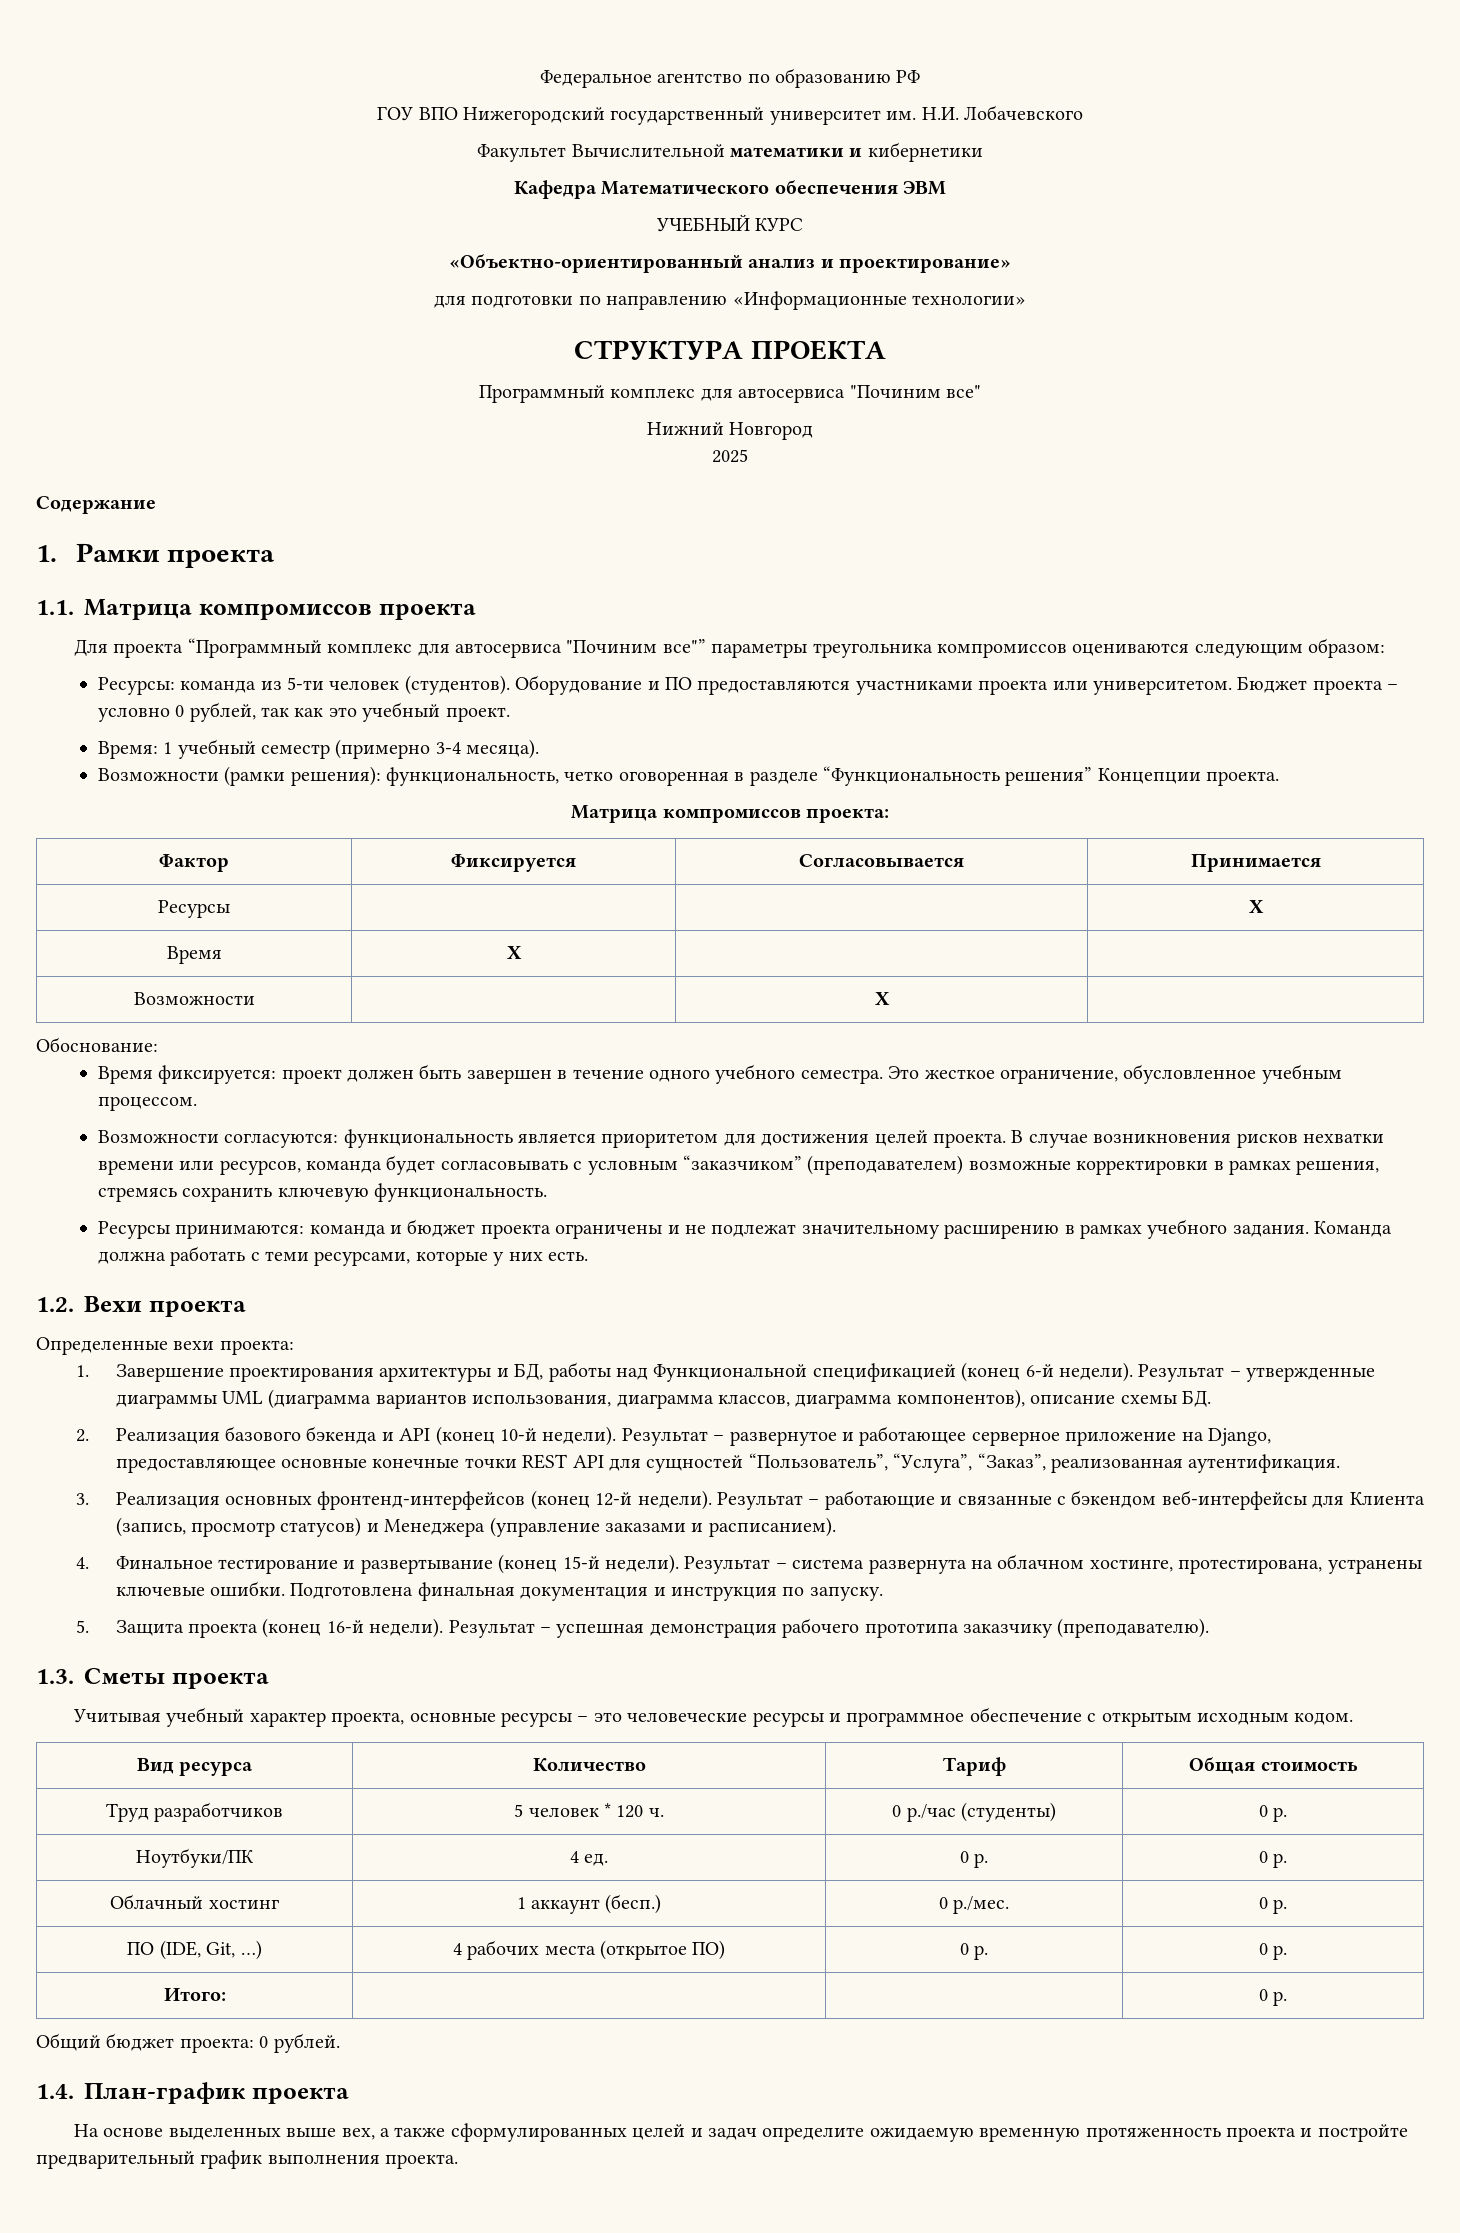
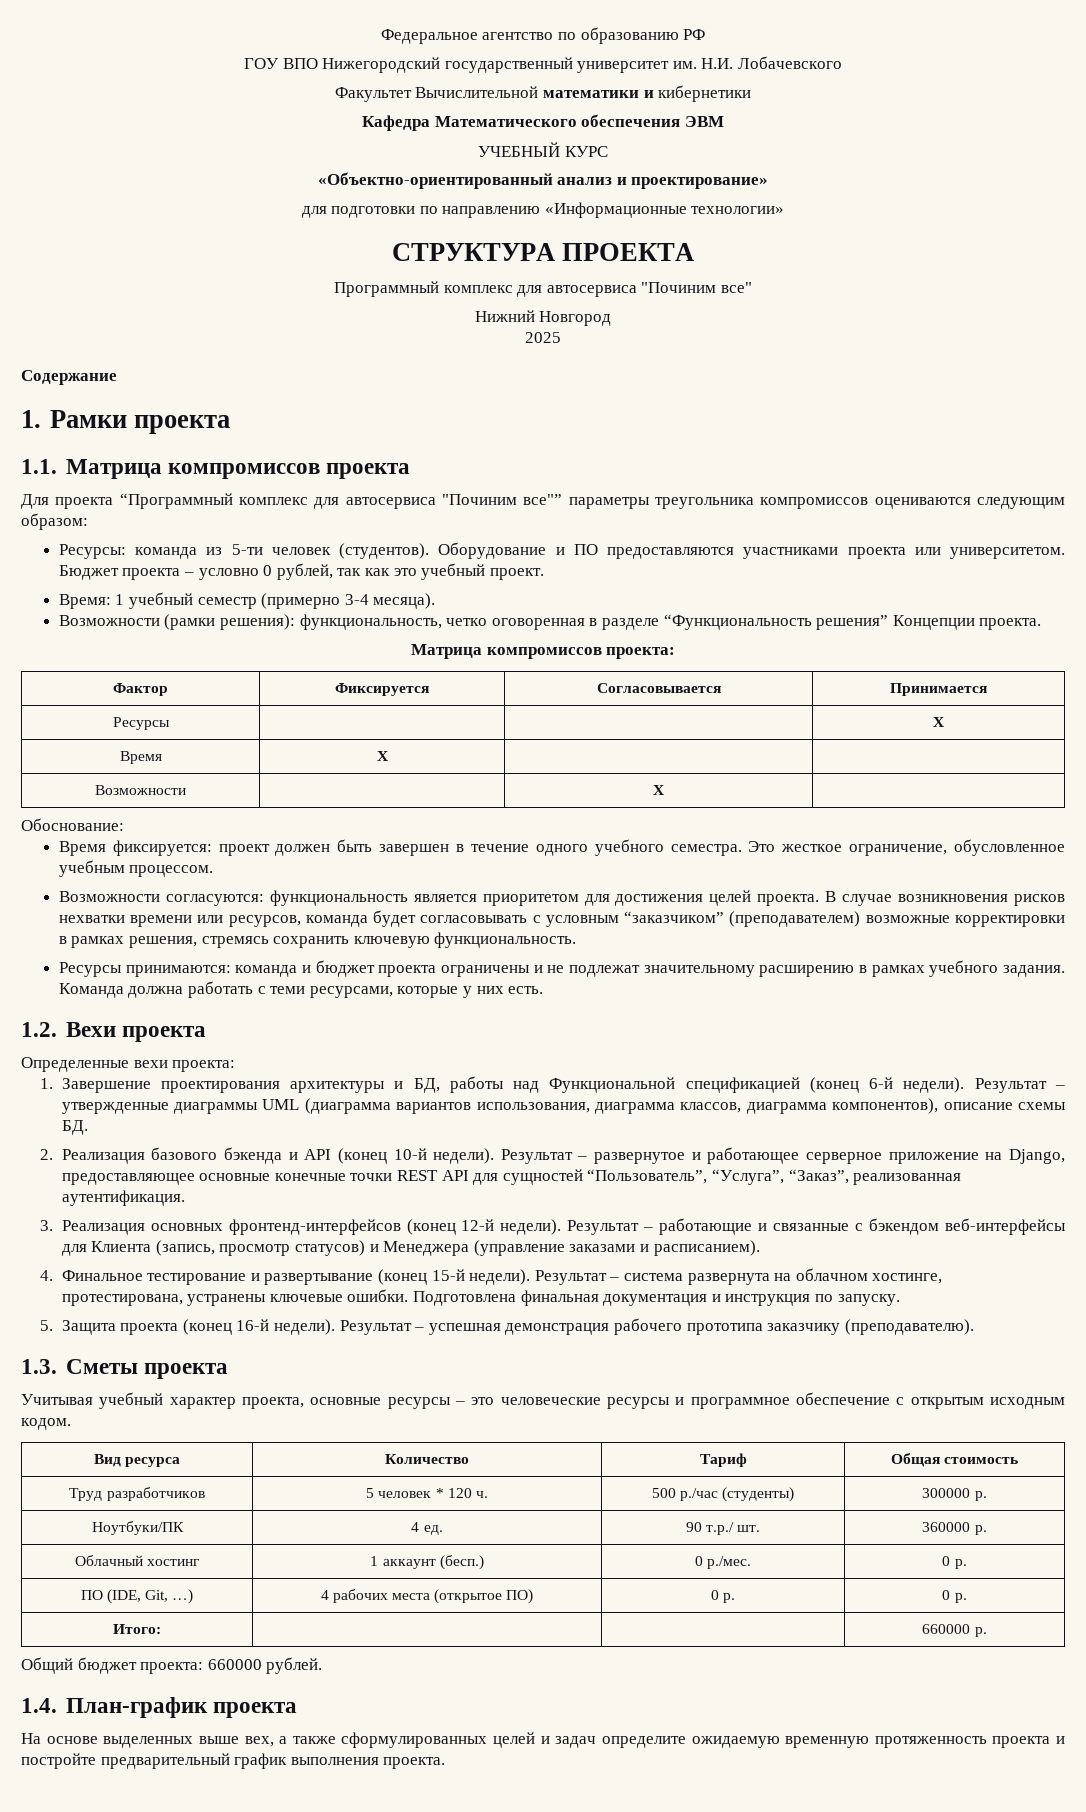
[892,1805,902,1817] 0 -> [651,1488,676,1498] 500
[1258,1805,1268,1817] 0 -> [922,1488,971,1498] 300000
[959,1851,989,1868] [1258,1851,1268,1863] 0 р. | 0 -> [685,1522,761,1535] [922,1522,971,1532] 90 т.р./ шт. | 360000
[1258,1989,1268,2001] 0 -> [922,1624,971,1634] 660000
[259,2036,269,2048] 0 -> [207,1659,262,1670] 660000

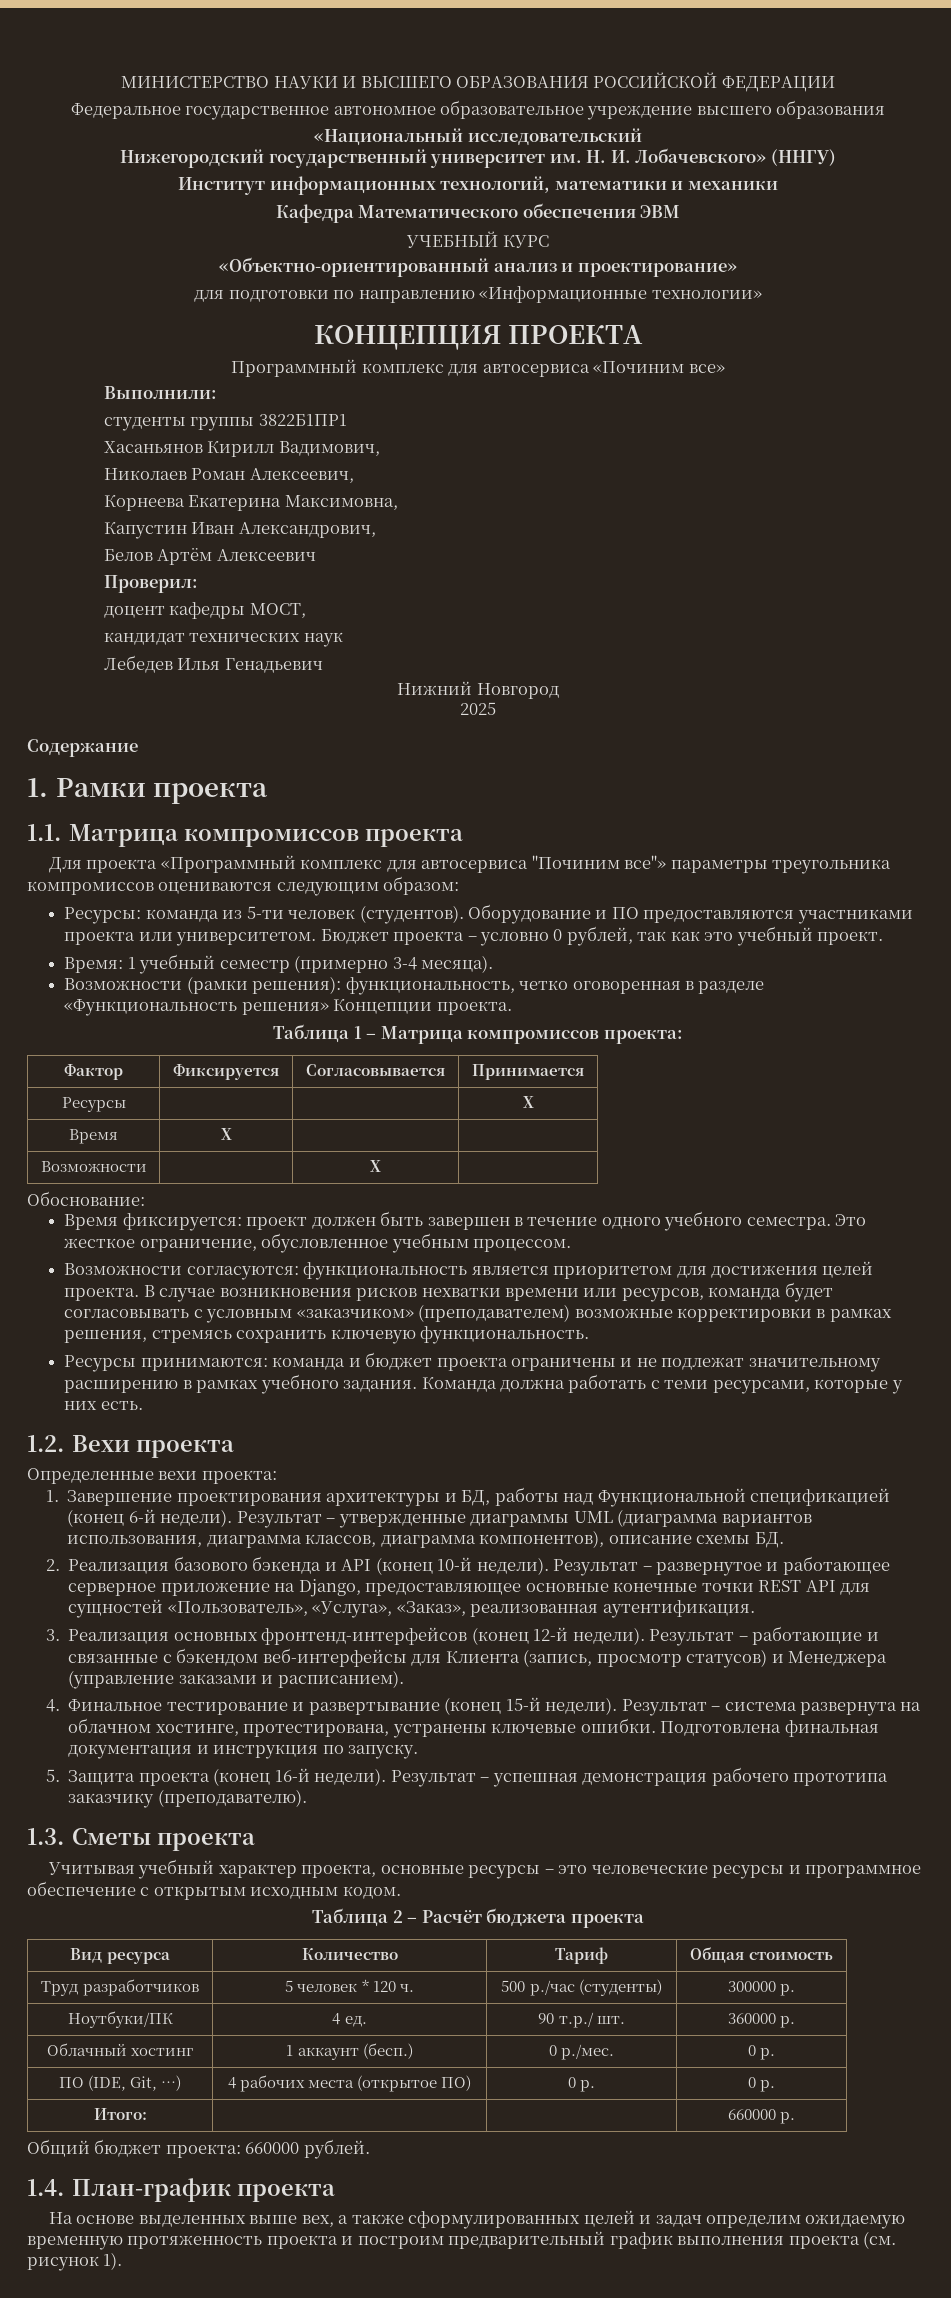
[380,27,706,44] [243,56,843,73] [334,86,539,102] Федеральное агентство по образованию РФ // ГОУ ВПО Нижегородский государственный университет им. Н.И. Лобачевского // Факультет Вычислительной -> [121,72,835,92] [70,100,886,120] [314,128,642,146] [120,148,836,168] [178,176,551,195] МИНИСТЕРСТВО НАУКИ И ВЫСШЕГО ОБРАЗОВАНИЯ РОССИЙСКОЙ ФЕДЕРАЦИИ // Федеральное государственное автономное образовательное учреждение высшего образования // «Национальный исследовательский // Нижегородский государственный университет им. Н. И. Лобачевского» (ННГУ) // Институт информационных технологий,
[658,85,752,102] кибернетики -> [687,181,778,190] механики
[391,243,555,261] СТРУКТУРА -> [313,325,501,350] КОНЦЕПЦИЯ
[641,282,752,293] "Починим все" -> [593,361,725,373] [103,386,217,399] [103,414,347,431] [103,441,380,457] [103,468,354,483] [103,495,398,511] [103,522,376,539] [103,548,316,565] [103,575,198,593] [103,602,306,619] [103,632,343,647] [103,655,323,673] «Починим все» // Выполнили: // студенты группы 3822Б1ПР1 // Хасаньянов Кирилл Вадимович, // Николаев Роман Алексеевич, // Корнеева Екатерина Максимовна, // Капустин Иван Александрович, // Белов Артём Алексеевич // Проверил: // доцент кафедры МОСТ, // кандидат технических наук // Лебедев Илья Генадьевич
[119,493,563,509] “Программный комплекс для автосервиса "Починим все"” -> [160,855,667,873] «Программный комплекс для автосервиса "Починим все"»
[663,614,889,630] “Функциональность решения” -> [64,999,329,1016] «Функциональность решения»
(1042, 624) none -> [273,1024,377,1043] Таблица 1 –
[624,911,725,923] “заказчиком” -> [296,1308,414,1318] «заказчиком»
[587,1169,849,1185] “Пользователь”, “Услуга”, “Заказ”, -> [167,1601,466,1618] «Пользователь», «Услуга», «Заказ»,
(71, 1424) none -> [312,1908,644,1928] // Таблица 2 – Расчёт бюджета проекта
[601,1736,686,1748] определите -> [706,2215,802,2228] определим
[21,1753,96,1769] постройте -> [357,2236,444,2249] построим
[383,1757,446,1769] проекта. -> [788,2231,897,2249] [27,2252,123,2271] проекта (см. рисунок 1).

